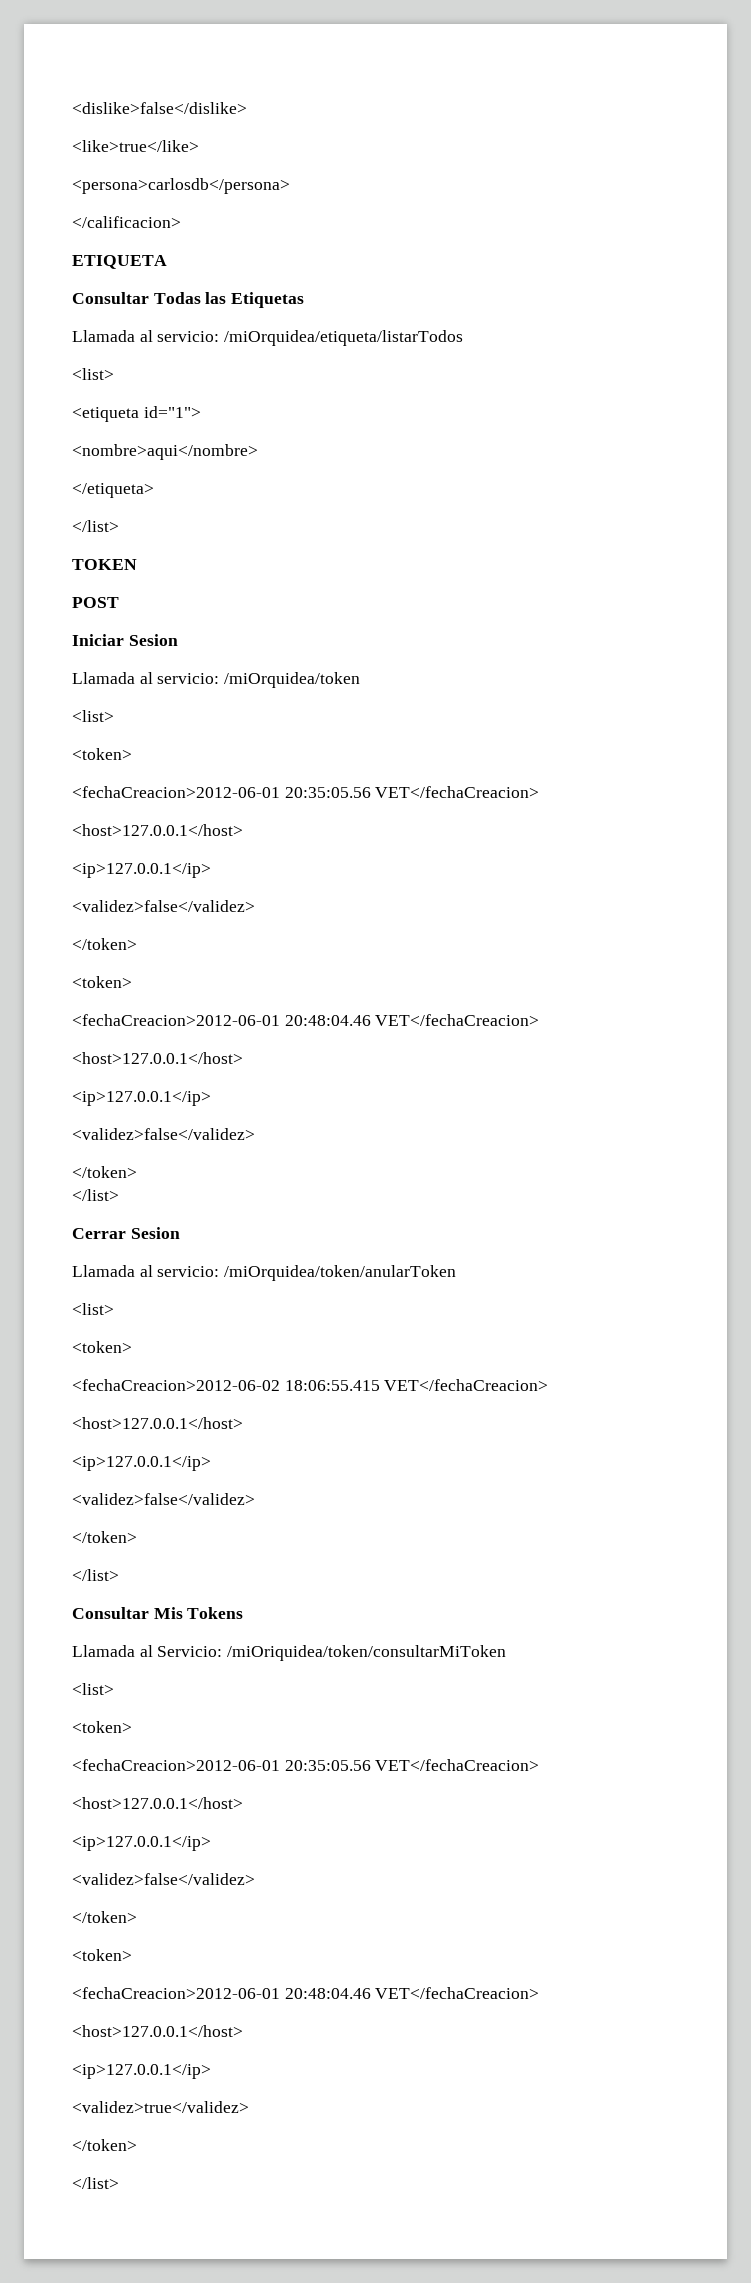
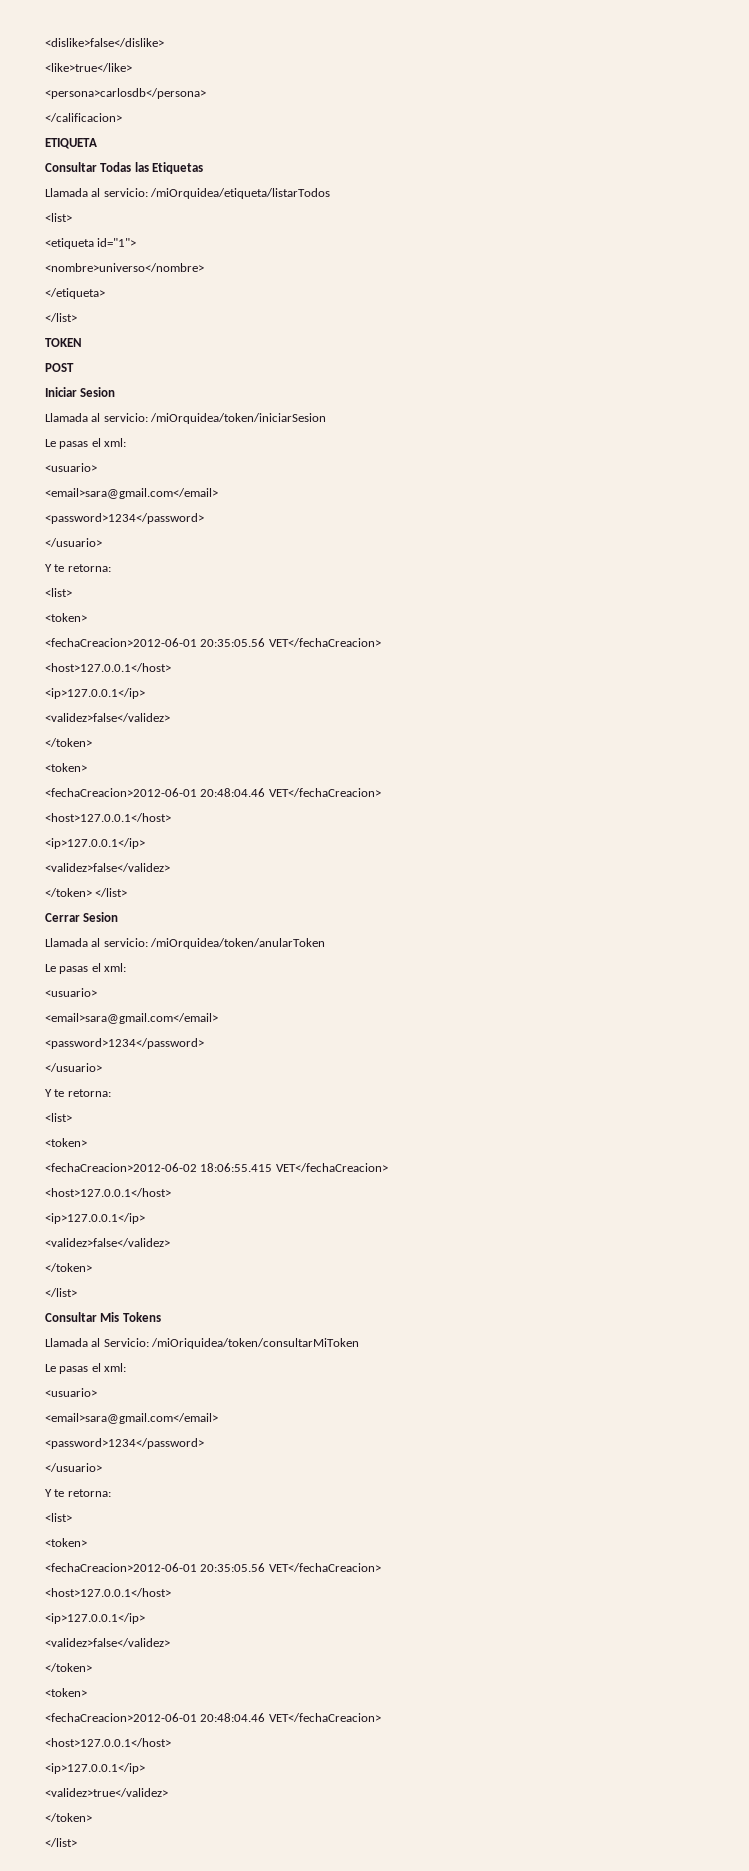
[72,444,258,460] <nombre>aqui</nombre> -> [45,263,204,272] <nombre>universo</nombre>
[224,672,361,688] /miOrquidea/token -> [150,413,327,424] [45,438,127,449] [45,463,97,472] [45,488,218,499] [45,513,204,524] [45,538,102,547] [45,564,111,572] /miOrquidea/token/iniciarSesion // Le pasas el xml: // <usuario> // <email>sara@gmail.com</email> // <password>1234</password> // </usuario> // Y te retorna:
(137, 1172) // -> (92, 892) none
(457, 1273) none -> [45,963,127,974] [45,988,97,997] [45,1013,218,1024] [45,1038,204,1049] [45,1063,102,1072] [45,1089,111,1097] // Le pasas el xml: // <usuario> // <email>sara@gmail.com</email> // <password>1234</password> // </usuario> // Y te retorna:
(507, 1653) none -> [45,1363,127,1374] [45,1388,97,1397] [45,1413,218,1424] [45,1438,204,1449] [45,1463,102,1472] [45,1489,111,1497] // Le pasas el xml: // <usuario> // <email>sara@gmail.com</email> // <password>1234</password> // </usuario> // Y te retorna:

